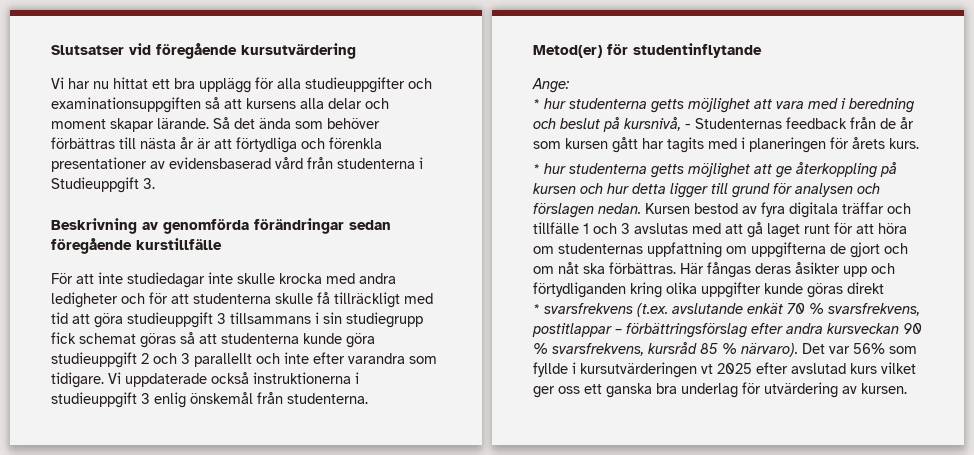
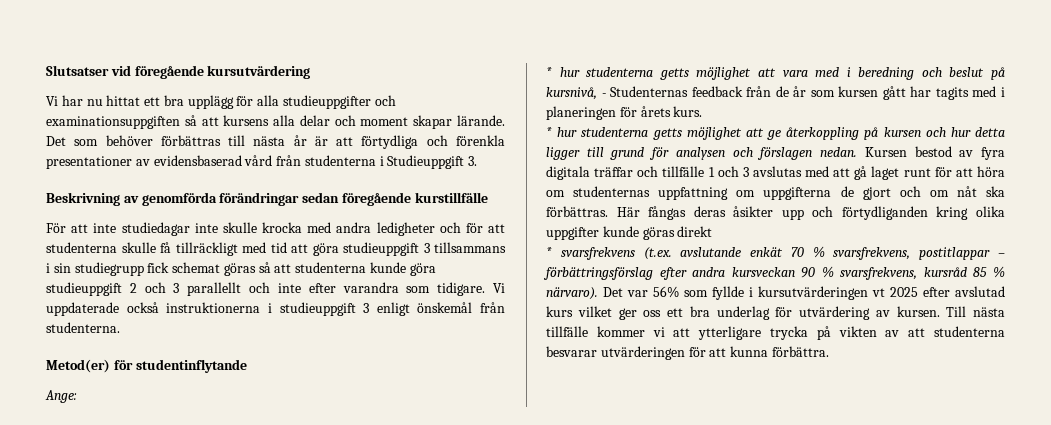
[213,117,291,129] Så det ända -> [46,136,66,146] Det
[154,392,186,408] enlig -> [376,302,410,316] enligt
[606,383,652,398] ganska -> (683, 312) none
(907, 388) none -> [946,306,1005,317] [546,326,1005,340] [546,346,829,360] Till nästa tillfälle kommer vi att ytterligare trycka på vikten av att studenterna besvarar utvärderingen för att kunna förbättra.

